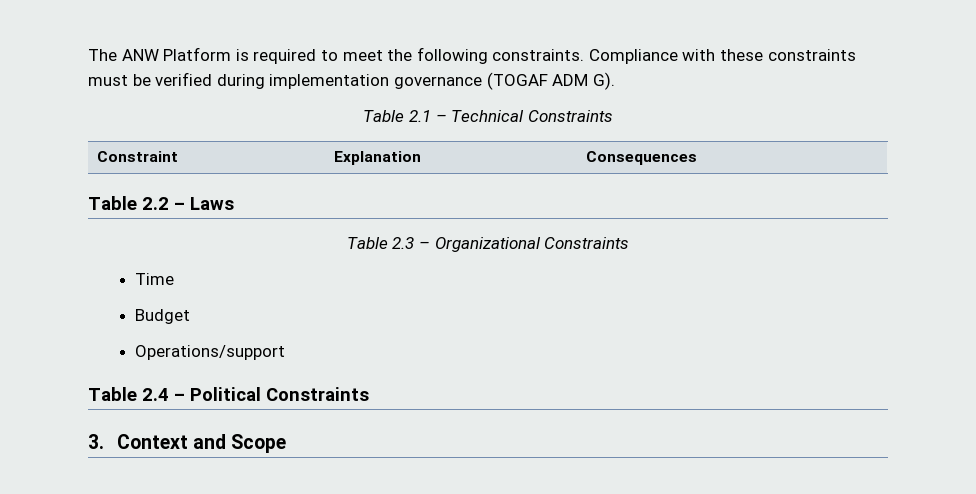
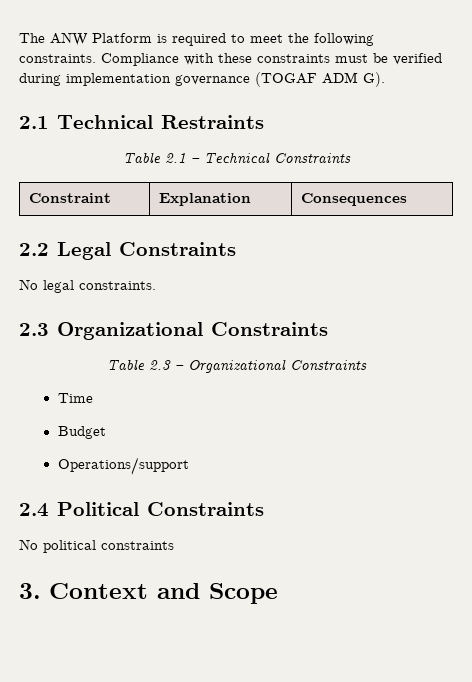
(615, 81) none -> [19,115,264,129] // 2.1 Technical Restraints
[88,196,234,210] Table 2.2 – Laws -> [19,242,236,260] [19,279,156,293] [19,322,328,340] 2.2 Legal Constraints // No legal constraints. // 2.3 Organizational Constraints
[88,387,185,401] Table 2.4 – -> [19,503,49,517] 2.4
(369, 394) none -> [19,539,174,553] // No political constraints

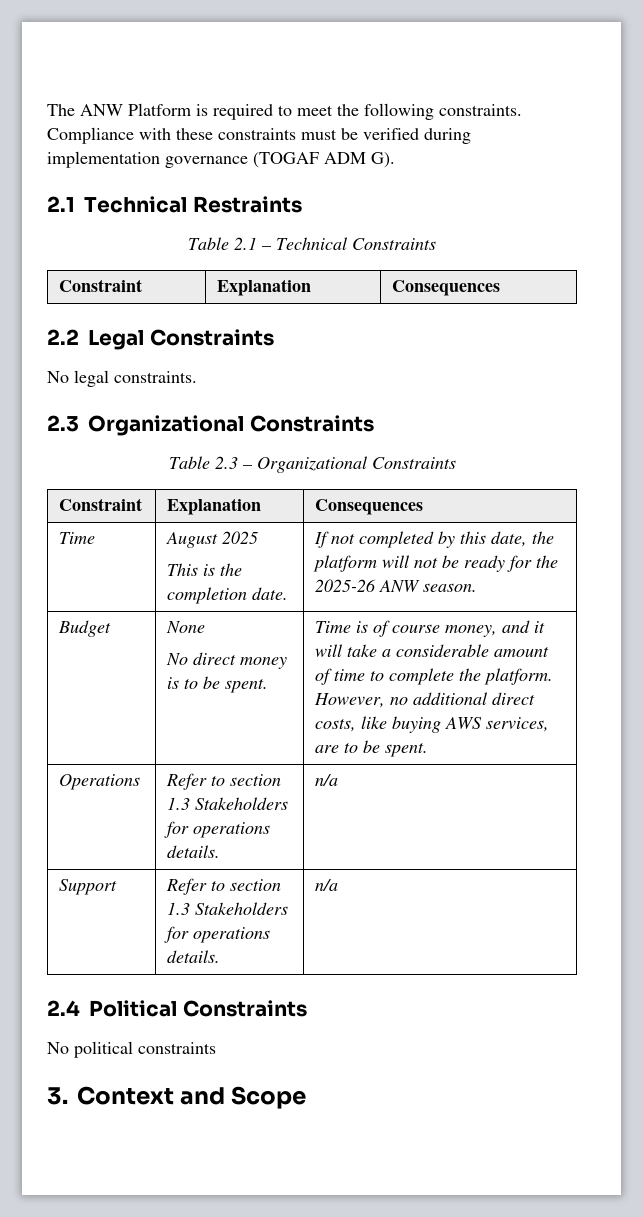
[57,393,93,403] [57,426,106,439] [57,457,189,475] // Time // Budget // Operations/support -> [59,498,143,511] [167,498,262,515] [315,499,424,515] [59,532,96,544] [166,531,259,548] [167,563,243,576] [167,587,289,604] [314,531,555,548] [313,555,559,572] [315,579,478,592] [58,620,112,637] [166,621,206,633] [166,652,288,669] [167,676,269,693] [315,620,546,637] [315,644,550,657] [315,668,554,685] [314,692,536,708] [315,716,550,733] [315,740,429,757] [59,773,141,790] [166,773,282,790] [167,797,289,810] [164,821,271,838] [167,845,221,858] [315,774,339,786] [59,879,118,895] [166,878,282,895] [167,902,289,915] [164,926,271,943] [167,950,221,963] [315,879,339,891] // Constraint | Explanation | Consequences // Time | August 2025 // This is the completion date. | If not completed by this date, the platform will not be ready for the 2025-26 ANW season. // Budget | None // No direct money is to be spent. | Time is of course money, and it will take a considerable amount of time to complete the platform. However, no additional direct costs, like buying AWS services, are to be spent. // Operations | Refer to section 1.3 Stakeholders for operations details. | n/a // Support | Refer to section 1.3 Stakeholders for operations details. | n/a

